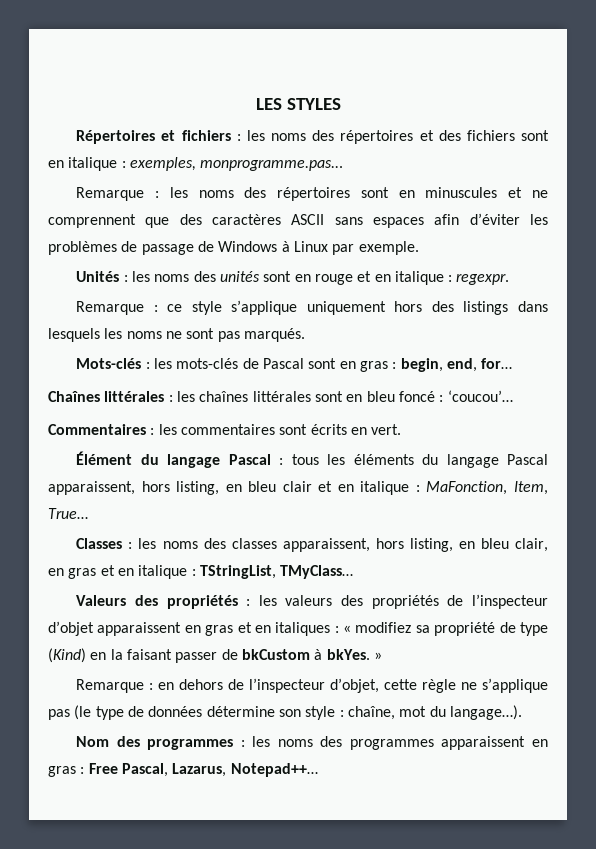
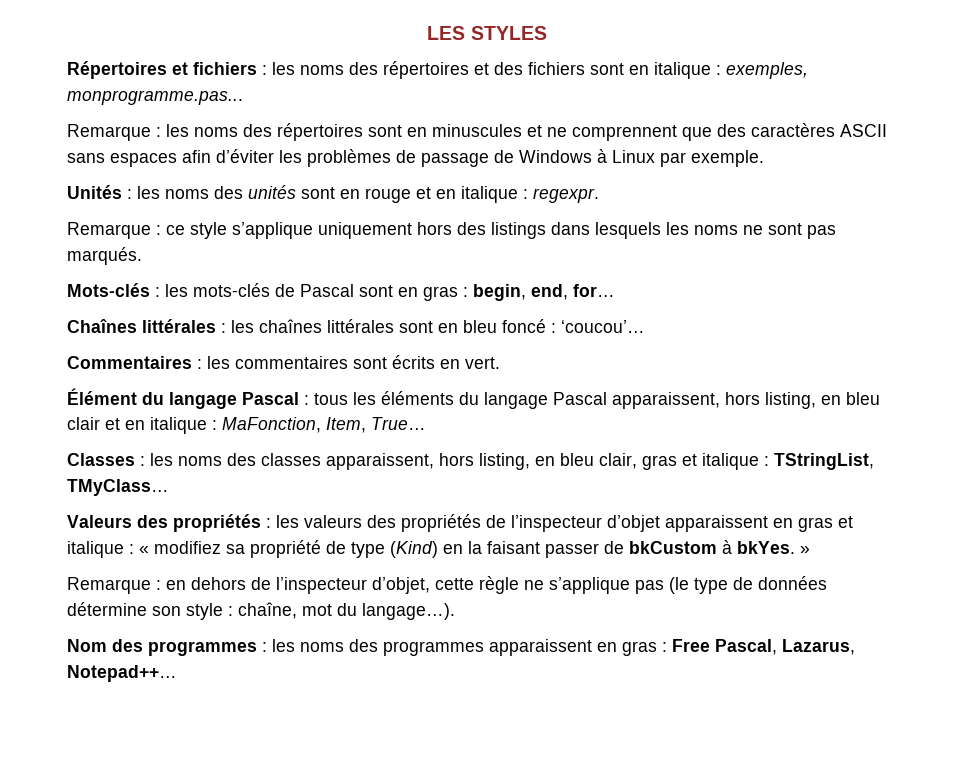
[48,565,134,579] en gras et en -> [642,454,697,470] gras et
[254,622,331,636] en italiques -> [67,541,124,558] italique

